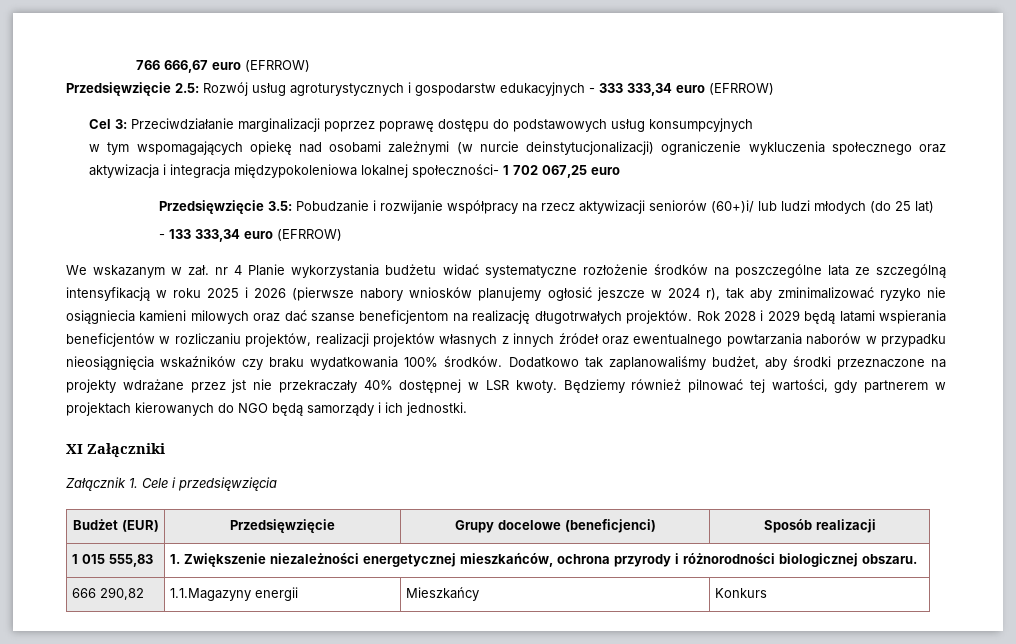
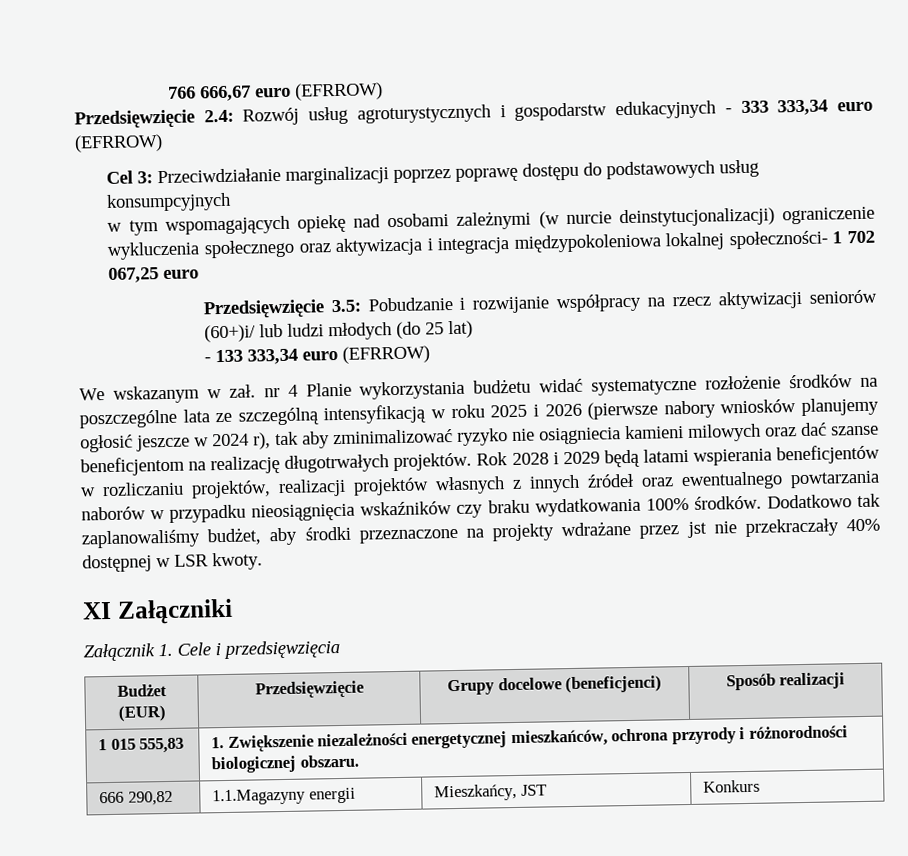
[175,83,199,93] 2.5: -> [203,109,234,123] 2.4:
[563,379,947,393] [66,402,467,416] Będziemy również pilnować tej wartości, gdy partnerem w projektach kierowanych do NGO będą samorządy i ich jednostki. -> (263, 561) none
[405,587,479,601] Mieszkańcy -> [434,783,547,802] Mieszkańcy, JST

